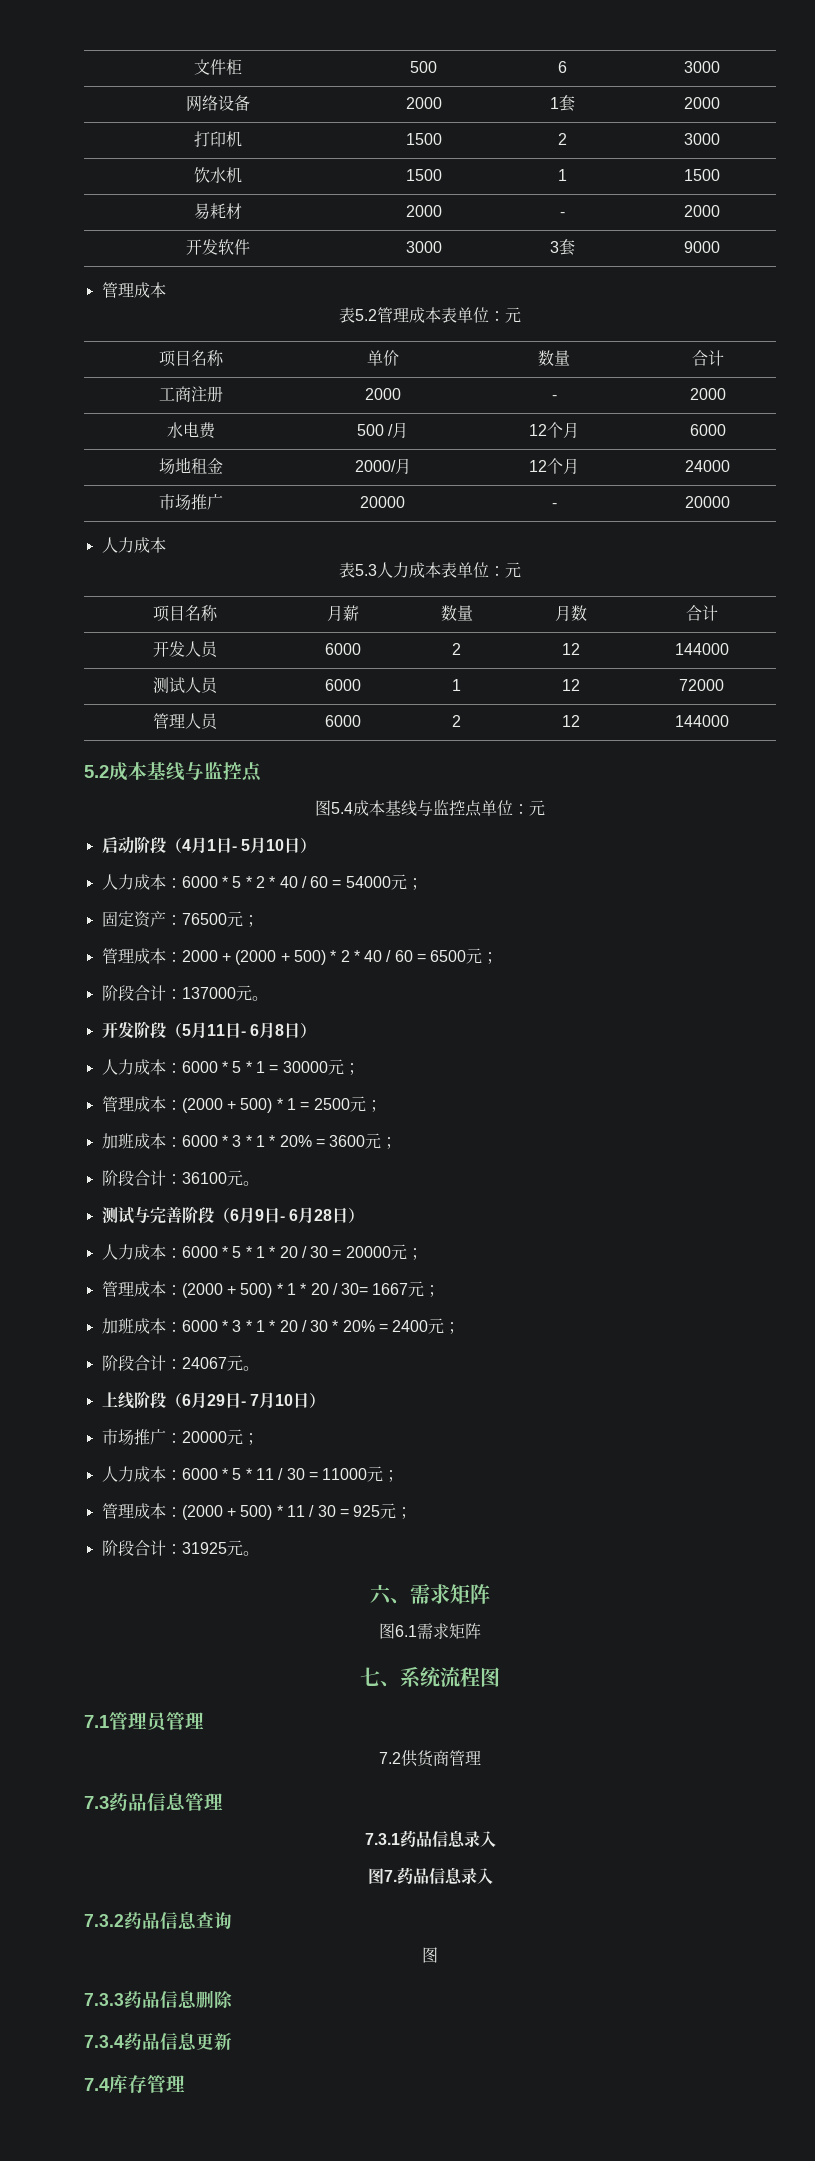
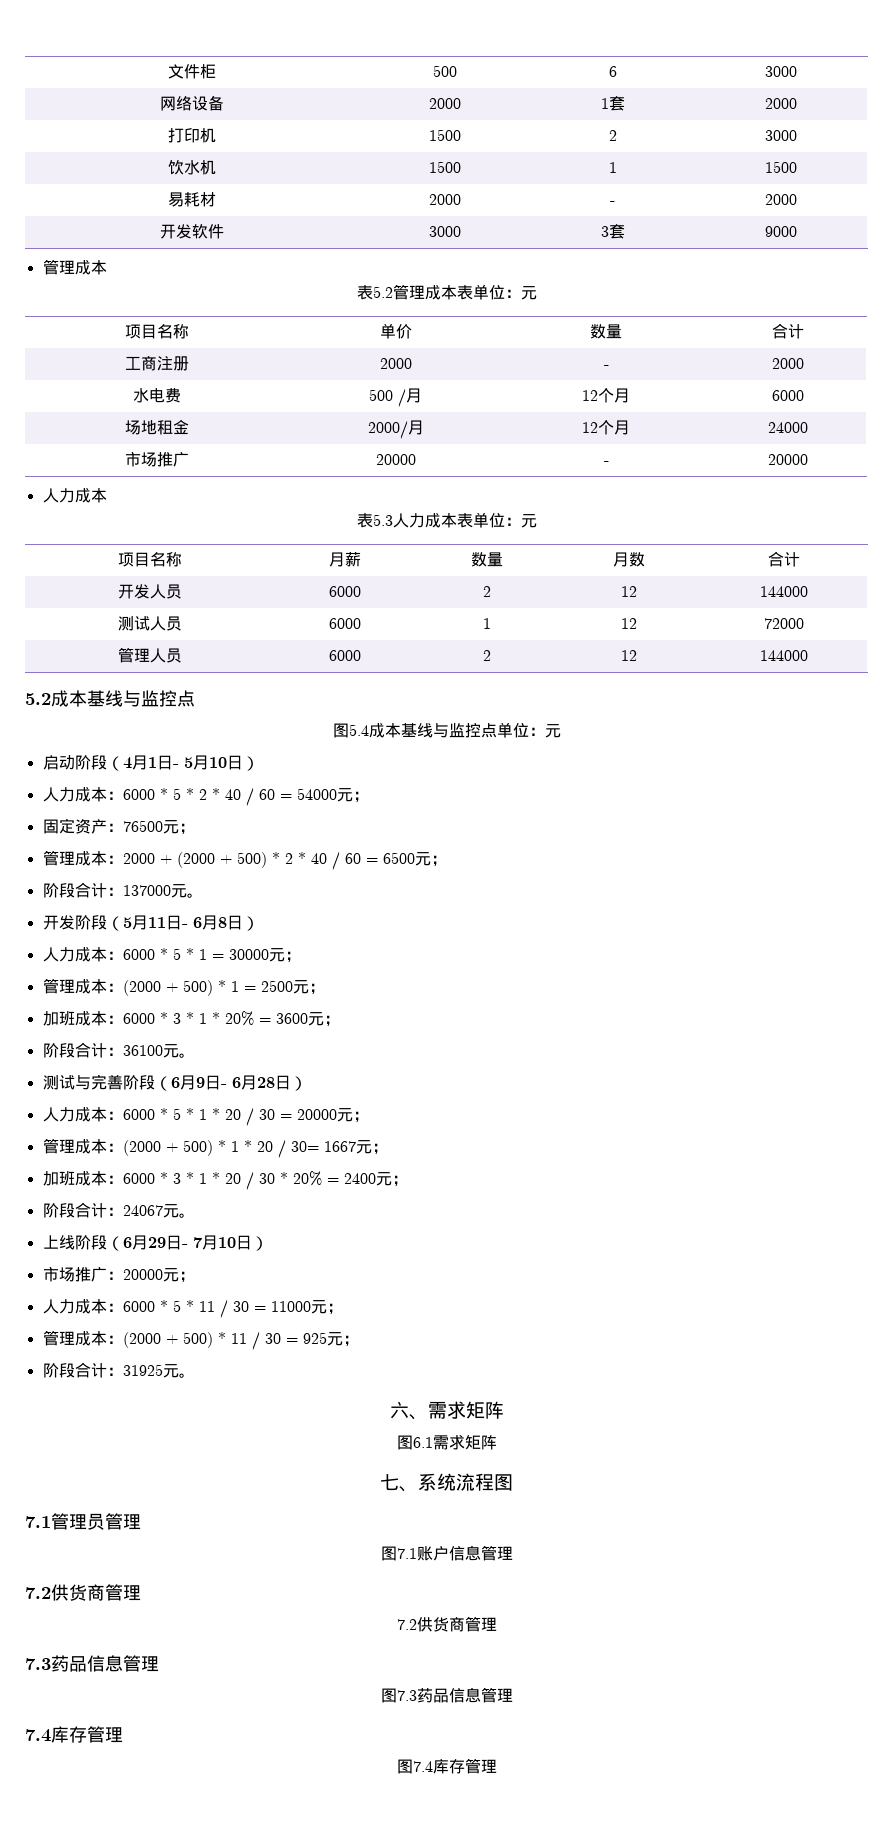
(204, 1720) none -> [380,1545,513,1561] [25,1584,141,1601] // 图7.1账户信息管理 // 7.2供货商管理
[364,1830,496,1847] [367,1867,493,1884] [84,1911,232,1930] [422,1947,438,1963] [84,1990,233,2009] [84,2032,232,2051] [84,2074,185,2093] 7.3.1药品信息录入 // 图7.药品信息录入 // 7.3.2药品信息查询 // 图 // 7.3.3药品信息删除 // 7.3.4药品信息更新 // 7.4库存管理 -> [380,1687,513,1703] [25,1726,123,1743] [396,1758,497,1774] 图7.3药品信息管理 // 7.4库存管理 // 图7.4库存管理

